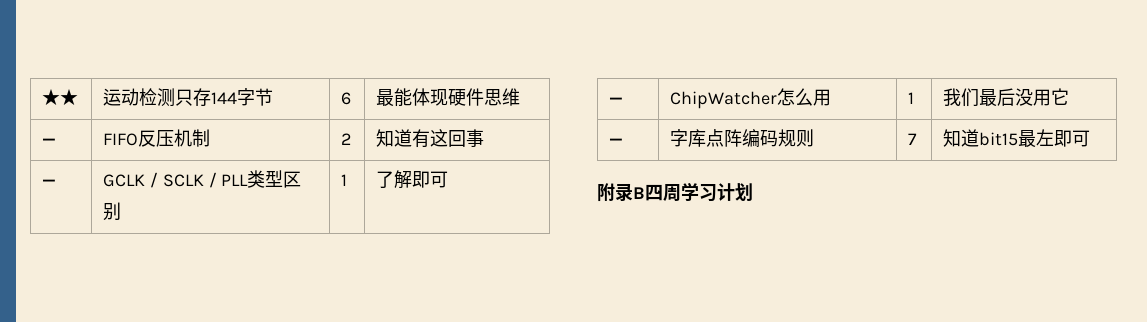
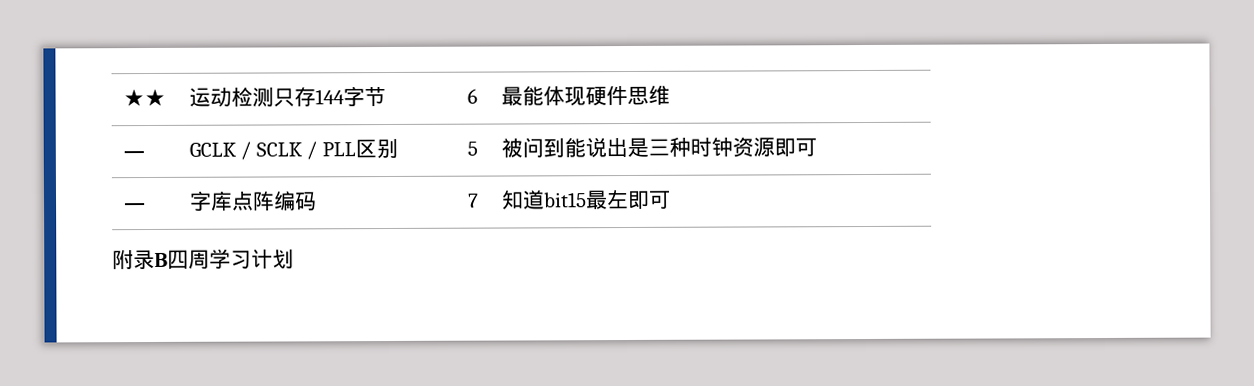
[42,138,57,145] [103,129,211,147] [341,133,352,145] [376,129,485,148] // — | FIFO反压机制 | 2 | 知道有这回事 -> (670, 94) none
[247,170,284,188] 类型 -> (356, 149) none
[341,174,348,186] [376,170,449,189] [609,97,624,104] [670,88,832,109] [908,92,915,104] [943,88,1070,107] 1 | 了解即可 // — | ChipWatcher怎么用 | 1 | 我们最后没用它 -> [466,141,478,156] [500,136,817,158] 5 | 被问到能说出是三种时钟资源即可
[778,129,815,147] 规则 -> (317, 201) none

